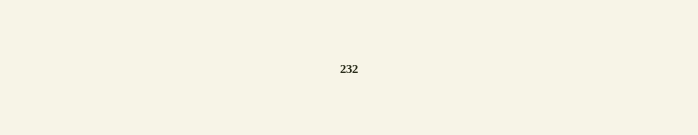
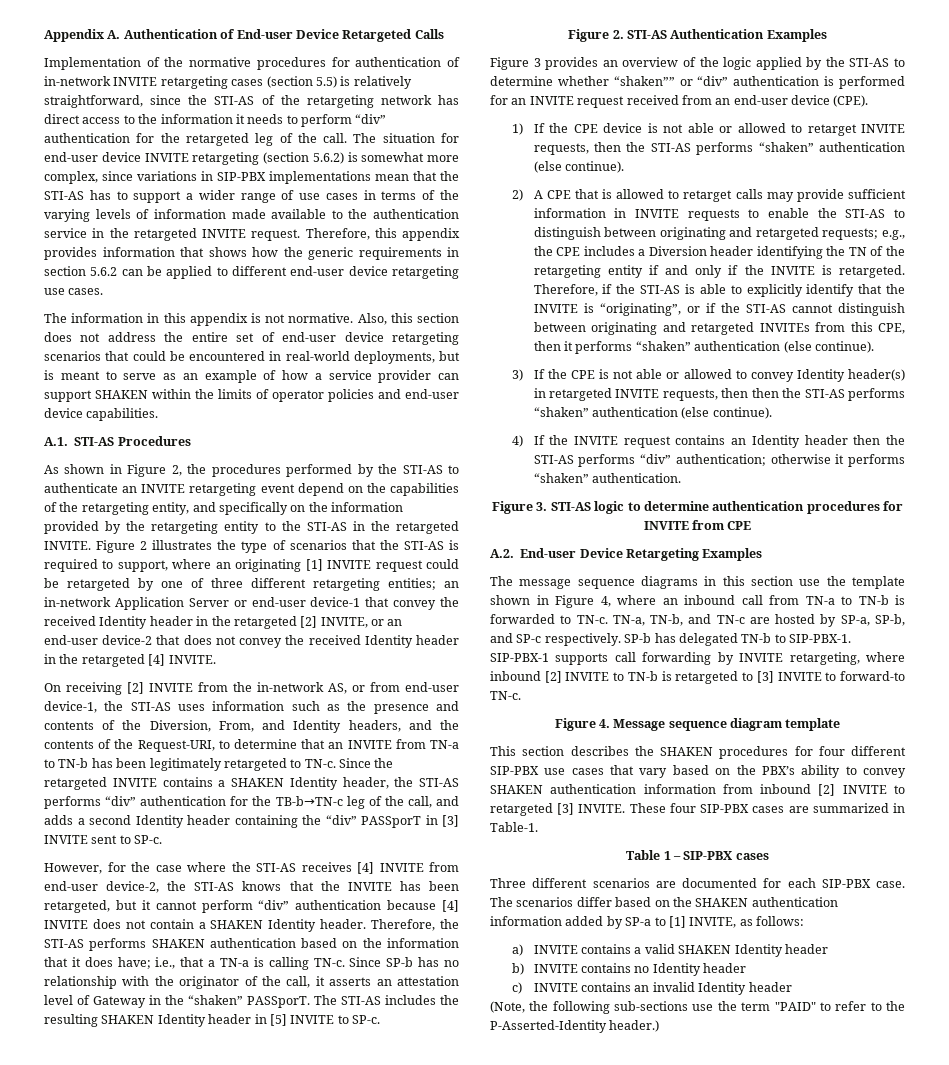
[340,65,358,73] 232 -> [44,29,444,42] [44,57,461,70] [44,76,412,89] [44,95,459,108] [44,114,387,127] [44,133,460,146] [44,152,459,165] [44,171,459,184] [44,190,460,203] [44,209,459,222] [44,228,460,241] [44,247,459,260] [44,266,459,279] [44,288,104,295] [44,313,459,326] [44,332,460,345] [44,351,460,364] [44,370,459,383] [44,389,459,402] [44,408,159,421] [44,436,191,446] [44,464,459,477] [44,483,459,496] [44,502,403,515] [44,521,460,534] [44,540,459,553] [44,559,460,572] [44,578,459,591] [44,597,459,610] [44,616,403,629] [44,635,460,648] [44,654,216,667] [44,682,459,695] [44,701,459,714] [44,720,460,733] [44,739,459,752] [44,758,394,771] [44,777,459,790] [44,796,460,809] [44,815,459,828] [44,835,163,844] [44,862,459,874] [44,881,459,893] [44,900,459,913] [44,919,460,932] [44,938,459,951] [44,957,459,970] [44,976,459,989] [44,995,459,1008] [44,1014,380,1027] [568,29,827,42] [490,57,905,70] [490,76,905,89] [490,95,869,108] [511,123,905,136] [533,142,905,155] [533,161,625,173] [511,189,906,202] [533,208,905,221] [533,227,905,240] [533,246,905,259] [533,265,905,278] [533,284,905,297] [533,303,905,316] [533,322,905,335] [533,341,874,354] [511,369,905,382] [533,388,905,401] [533,407,772,419] [511,435,905,448] [533,454,905,467] [533,473,682,483] [492,501,903,514] [643,520,752,530] [490,548,763,561] [490,576,905,589] [490,595,905,608] [490,614,905,627] [490,633,851,646] [490,652,905,665] [490,671,905,684] [490,691,521,700] [554,718,841,731] [490,746,906,759] [490,765,906,778] [490,784,905,796] [490,803,905,816] [490,822,538,832] [626,850,769,860] [490,878,905,888] [490,897,838,907] [490,916,804,929] [511,944,828,957] [511,963,747,976] [511,982,792,995] [490,1001,905,1014] [490,1020,660,1033] Appendix A. Authentication of End-user Device Retargeted Calls // Implementation of the normative procedures for authentication of in-network INVITE retargeting cases (section 5.5) is relatively straightforward, since the STI-AS of the retargeting network has direct access to the information it needs to perform “div” authentication for the retargeted leg of the call. The situation for end-user device INVITE retargeting (section 5.6.2) is somewhat more complex, since variations in SIP-PBX implementations mean that the STI-AS has to support a wider range of use cases in terms of the varying levels of information made available to the authentication service in the retargeted INVITE request. Therefore, this appendix provides information that shows how the generic requirements in section 5.6.2 can be applied to different end-user device retargeting use cases. // The information in this appendix is not normative. Also, this section does not address the entire set of end-user device retargeting scenarios that could be encountered in real-world deployments, but is meant to serve as an example of how a service provider can support SHAKEN within the limits of operator policies and end-user device capabilities. // A.1. STI-AS Procedures // As shown in Figure 2, the procedures performed by the STI-AS to authenticate an INVITE retargeting event depend on the capabilities of the retargeting entity, and specifically on the information provided by the retargeting entity to the STI-AS in the retargeted INVITE. Figure 2 illustrates the type of scenarios that the STI-AS is required to support, where an originating [1] INVITE request could be retargeted by one of three different retargeting entities; an in-network Application Server or end-user device-1 that convey the received Identity header in the retargeted [2] INVITE, or an end-user device-2 that does not convey the received Identity header in the retargeted [4] INVITE. // On receiving [2] INVITE from the in-network AS, or from end-user device-1, the STI-AS uses information such as the presence and contents of the Diversion, From, and Identity headers, and the contents of the Request-URI, to determine that an INVITE from TN-a to TN-b has been legitimately retargeted to TN-c. Since the retargeted INVITE contains a SHAKEN Identity header, the STI-AS performs “div” authentication for the TB-b→TN-c leg of the call, and adds a second Identity header containing the “div” PASSporT in [3] INVITE sent to SP-c. // However, for the case where the STI-AS receives [4] INVITE from end-user device-2, the STI-AS knows that the INVITE has been retargeted, but it cannot perform “div” authentication because [4] INVITE does not contain a SHAKEN Identity header. Therefore, the STI-AS performs SHAKEN authentication based on the information that it does have; i.e., that a TN-a is calling TN-c. Since SP-b has no relationship with the originator of the call, it asserts an attestation level of Gateway in the “shaken” PASSporT. The STI-AS includes the resulting SHAKEN Identity header in [5] INVITE to SP-c. // Figure 2. STI-AS Authentication Examples // Figure 3 provides an overview of the logic applied by the STI-AS to determine whether “shaken”” or “div” authentication is performed for an INVITE request received from an end-user device (CPE). // 1) If the CPE device is not able or allowed to retarget INVITE requests, then the STI-AS performs “shaken” authentication (else continue). // 2) A CPE that is allowed to retarget calls may provide sufficient information in INVITE requests to enable the STI-AS to distinguish between originating and retargeted requests; e.g., the CPE includes a Diversion header identifying the TN of the retargeting entity if and only if the INVITE is retargeted. Therefore, if the STI-AS is able to explicitly identify that the INVITE is “originating”, or if the STI-AS cannot distinguish between originating and retargeted INVITEs from this CPE, then it performs “shaken” authentication (else continue). // 3) If the CPE is not able or allowed to convey Identity header(s) in retargeted INVITE requests, then then the STI-AS performs “shaken” authentication (else continue). // 4) If the INVITE request contains an Identity header then the STI-AS performs “div” authentication; otherwise it performs “shaken” authentication. // Figure 3. STI-AS logic to determine authentication procedures for INVITE from CPE // A.2. End-user Device Retargeting Examples // The message sequence diagrams in this section use the template shown in Figure 4, where an inbound call from TN-a to TN-b is forwarded to TN-c. TN-a, TN-b, and TN-c are hosted by SP-a, SP-b, and SP-c respectively. SP-b has delegated TN-b to SIP-PBX-1. SIP-PBX-1 supports call forwarding by INVITE retargeting, where inbound [2] INVITE to TN-b is retargeted to [3] INVITE to forward-to TN-c. // Figure 4. Message sequence diagram template // This section describes the SHAKEN procedures for four different SIP-PBX use cases that vary based on the PBX’s ability to convey SHAKEN authentication information from inbound [2] INVITE to retargeted [3] INVITE. These four SIP-PBX cases are summarized in Table-1. // Table 1 – SIP-PBX cases // Three different scenarios are documented for each SIP-PBX case. The scenarios differ based on the SHAKEN authentication information added by SP-a to [1] INVITE, as follows: // a) INVITE contains a valid SHAKEN Identity header // b) INVITE contains no Identity header // c) INVITE contains an invalid Identity header // (Note, the following sub-sections use the term "PAID" to refer to the P-Asserted-Identity header.)

